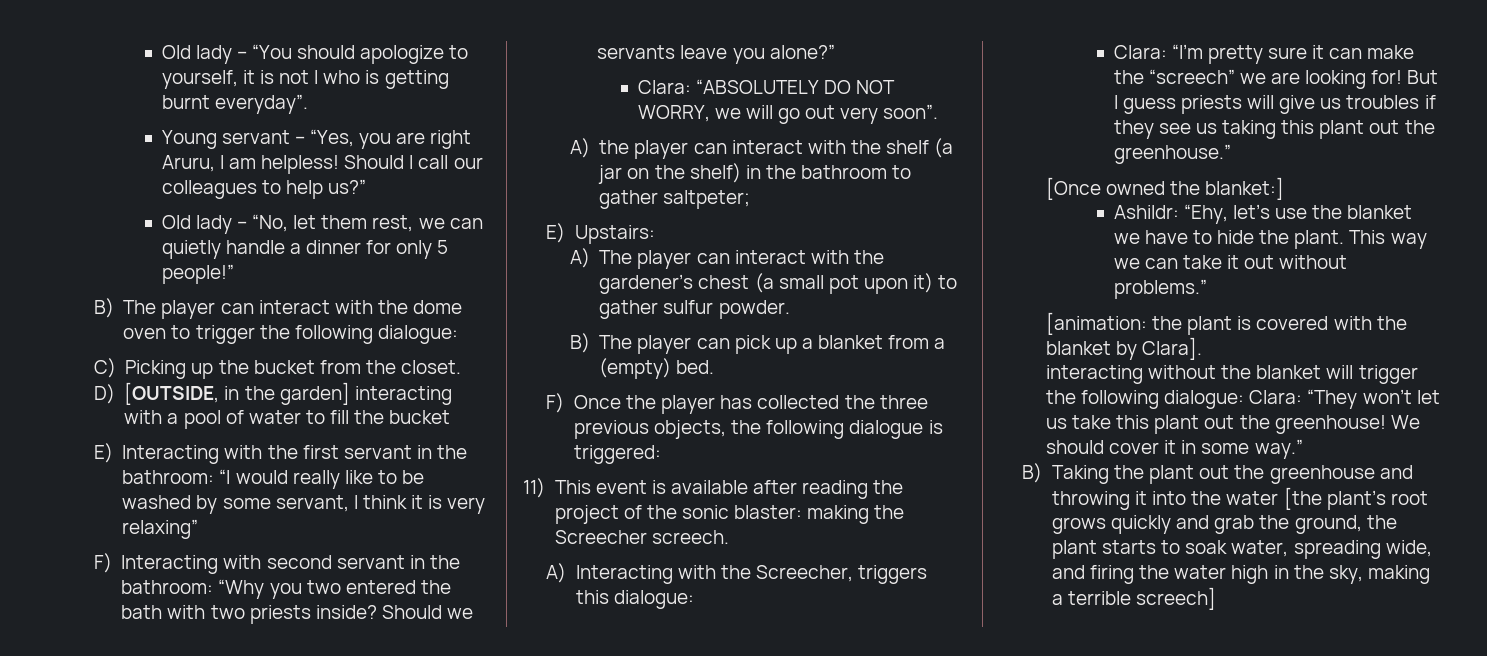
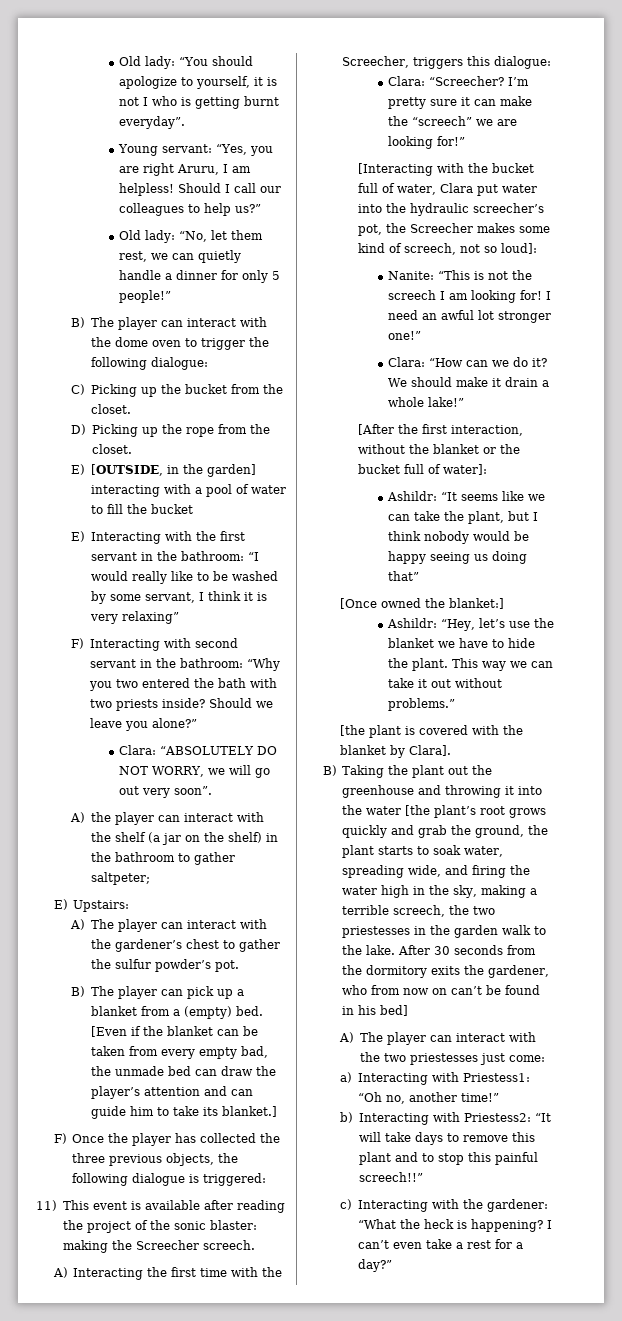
[161,45,247,64] Old lady – -> [119,56,176,69] Old lady:
[221,130,305,144] servant – -> [162,144,213,153] servant:
[195,215,247,234] lady – -> [145,230,176,243] lady:
(115, 394) none -> [91,424,270,437] [91,444,132,454] [71,464,86,475] Picking up the rope from the closet. // E)
[597,45,676,59] servants -> (273, 704) none
[754,273,958,294] [599,300,790,319] (a small pot upon it) to gather sulfur powder. -> [222,939,280,952] [90,959,239,972] to gather the sulfur powder’s pot.
(715, 367) none -> [90,1026,258,1037] [90,1046,268,1059] [90,1066,276,1076] [90,1086,253,1099] [90,1106,277,1119] [Even if the blanket can be taken from every empty bad, the unmade bed can draw the player’s attention and can guide him to take its blanket.]
(673, 574) none -> [147,1267,228,1277] the first time
[1171,44,1203,59] “I’m -> [429,76,530,86] “Screecher? I’m
[1371,70,1439,84] [1113,95,1436,114] [1113,120,1435,139] [1113,144,1231,164] for! But I guess priests will give us troubles if they see us taking this plant out the greenhouse.” -> [437,136,466,146] [357,163,534,176] [357,183,537,196] [357,203,544,216] [357,223,550,236] [357,243,537,255] [388,270,533,280] [388,290,552,303] [388,310,552,323] [388,331,422,340] [388,357,548,367] [388,377,550,387] [388,397,465,407] [357,424,523,436] [357,444,520,454] [357,464,487,475] [387,491,546,501] [388,511,539,524] [388,531,530,544] [388,551,528,564] [388,571,420,581] for!” // [Interacting with the bucket full of water, Clara put water into the hydraulic screecher’s pot, the Screecher makes some kind of screech, not so loud]: // Nanite: “This is not the screech I am looking for! I need an awful lot stronger one!” // Clara: “How can we do it? We should make it drain a whole lake!” // [After the first interaction, without the blanket or the bucket full of water]: // Ashildr: “It seems like we can take the plant, but I think nobody would be happy seeing us doing that”
[1183,204,1228,224] “Ehy, -> [441,619,476,631] “Hey,
[1045,312,1182,335] [animation: the -> [340,725,366,736] [the
[1045,365,1418,384] [1045,389,1440,409] [1045,415,1420,434] [1045,439,1303,459] // interacting without the blanket will trigger the following dialogue: Clara: “They won’t let us take this plant out the greenhouse! We should cover it in some way.” -> (452, 750) none
[1136,587,1217,610] screech] -> [393,905,496,917] [342,925,547,938] [342,945,537,955] [342,965,550,978] [342,985,541,995] [342,1005,409,1016] [339,1032,536,1045] [359,1052,545,1065] [340,1072,530,1085] [357,1092,499,1104] [340,1112,551,1125] [358,1132,535,1145] [358,1152,538,1165] [358,1172,423,1182] [340,1199,548,1212] [357,1219,552,1232] [357,1239,523,1249] [357,1259,392,1272] screech, the two priestesses in the garden walk to the lake. After 30 seconds from the dormitory exits the gardener, who from now on can’t be found in his bed] // A) The player can interact with the two priestesses just come: // a) Interacting with Priestess1: “Oh no, another time!” // b) Interacting with Priestess2: “It will take days to remove this plant and to stop this painful screech!!” // c) Interacting with the gardener: “What the heck is happening? I can’t even take a rest for a day?”

